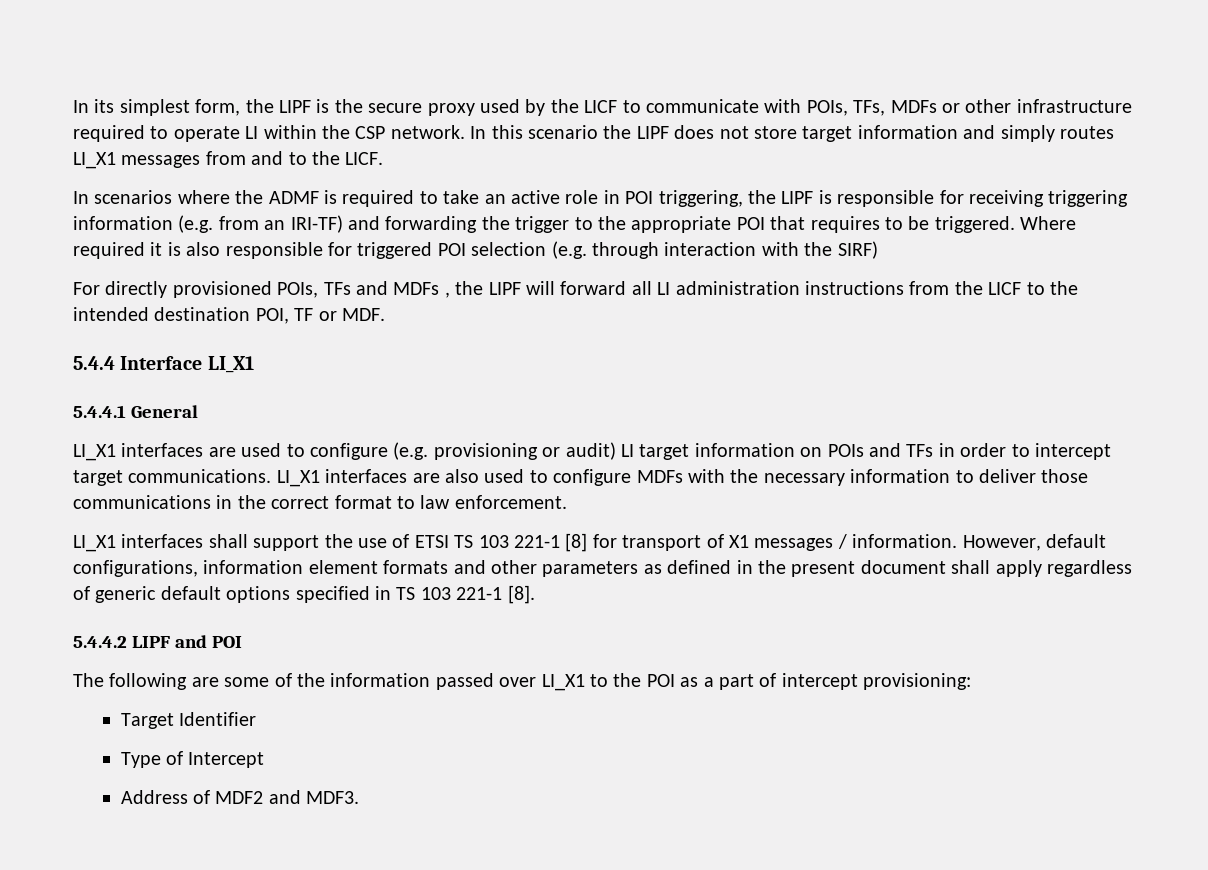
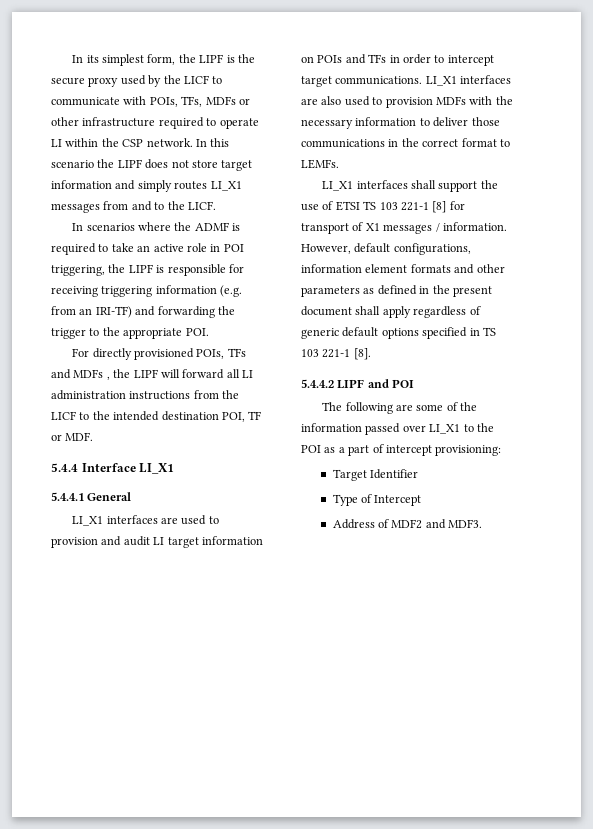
[736,216,1077,233] [73,241,878,259] POI that requires to be triggered. Where required it is also responsible for triggered POI selection (e.g. through interaction with the SIRF) -> [185,328,209,336] POI.
[310,442,616,460] configure (e.g. provisioning or audit) -> [51,536,150,548] provision and audit
[553,469,632,486] configure -> [385,97,433,108] provision
[420,495,567,509] law enforcement. -> [301,159,339,169] LEMFs.

